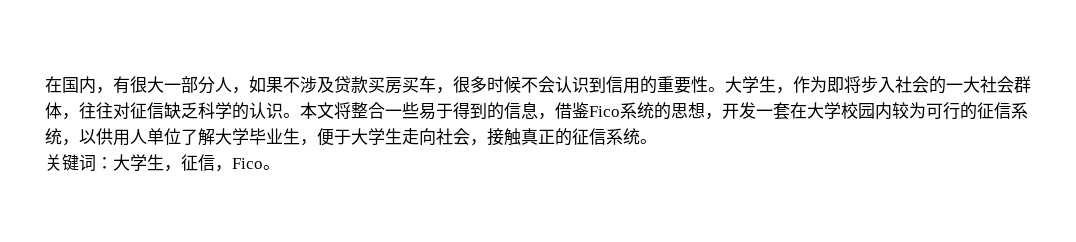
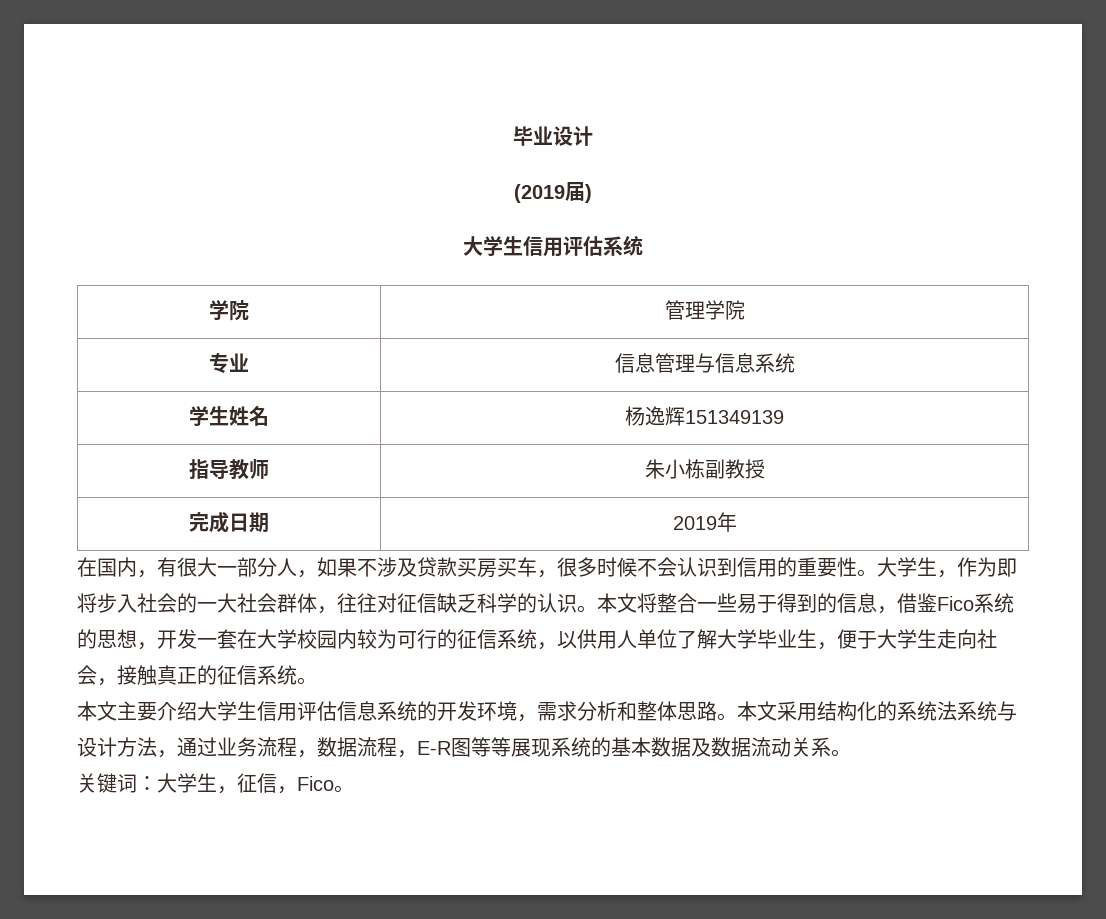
(45, 84) none -> [513,126,593,146] [514,182,592,203] [463,235,643,257] [209,300,249,321] [664,300,745,320] [209,353,249,374] [614,353,795,373] [189,406,269,426] [624,406,784,426] [189,459,269,480] [644,459,765,479] [189,511,269,533] [672,512,737,532] 毕业设计 // (2019届) // 大学生信用评估系统 // 学院 | 管理学院 // 专业 | 信息管理与信息系统 // 学生姓名 | 杨逸辉151349139 // 指导教师 | 朱小栋副教授 // 完成日期 | 2019年 //
(657, 141) none -> [77,701,1017,722] [77,737,851,758] // 本文主要介绍大学生信用评估信息系统的开发环境，需求分析和整体思路。本文采用结构化的系统法系统与设计方法，通过业务流程，数据流程，E-R图等等展现系统的基本数据及数据流动关系。

